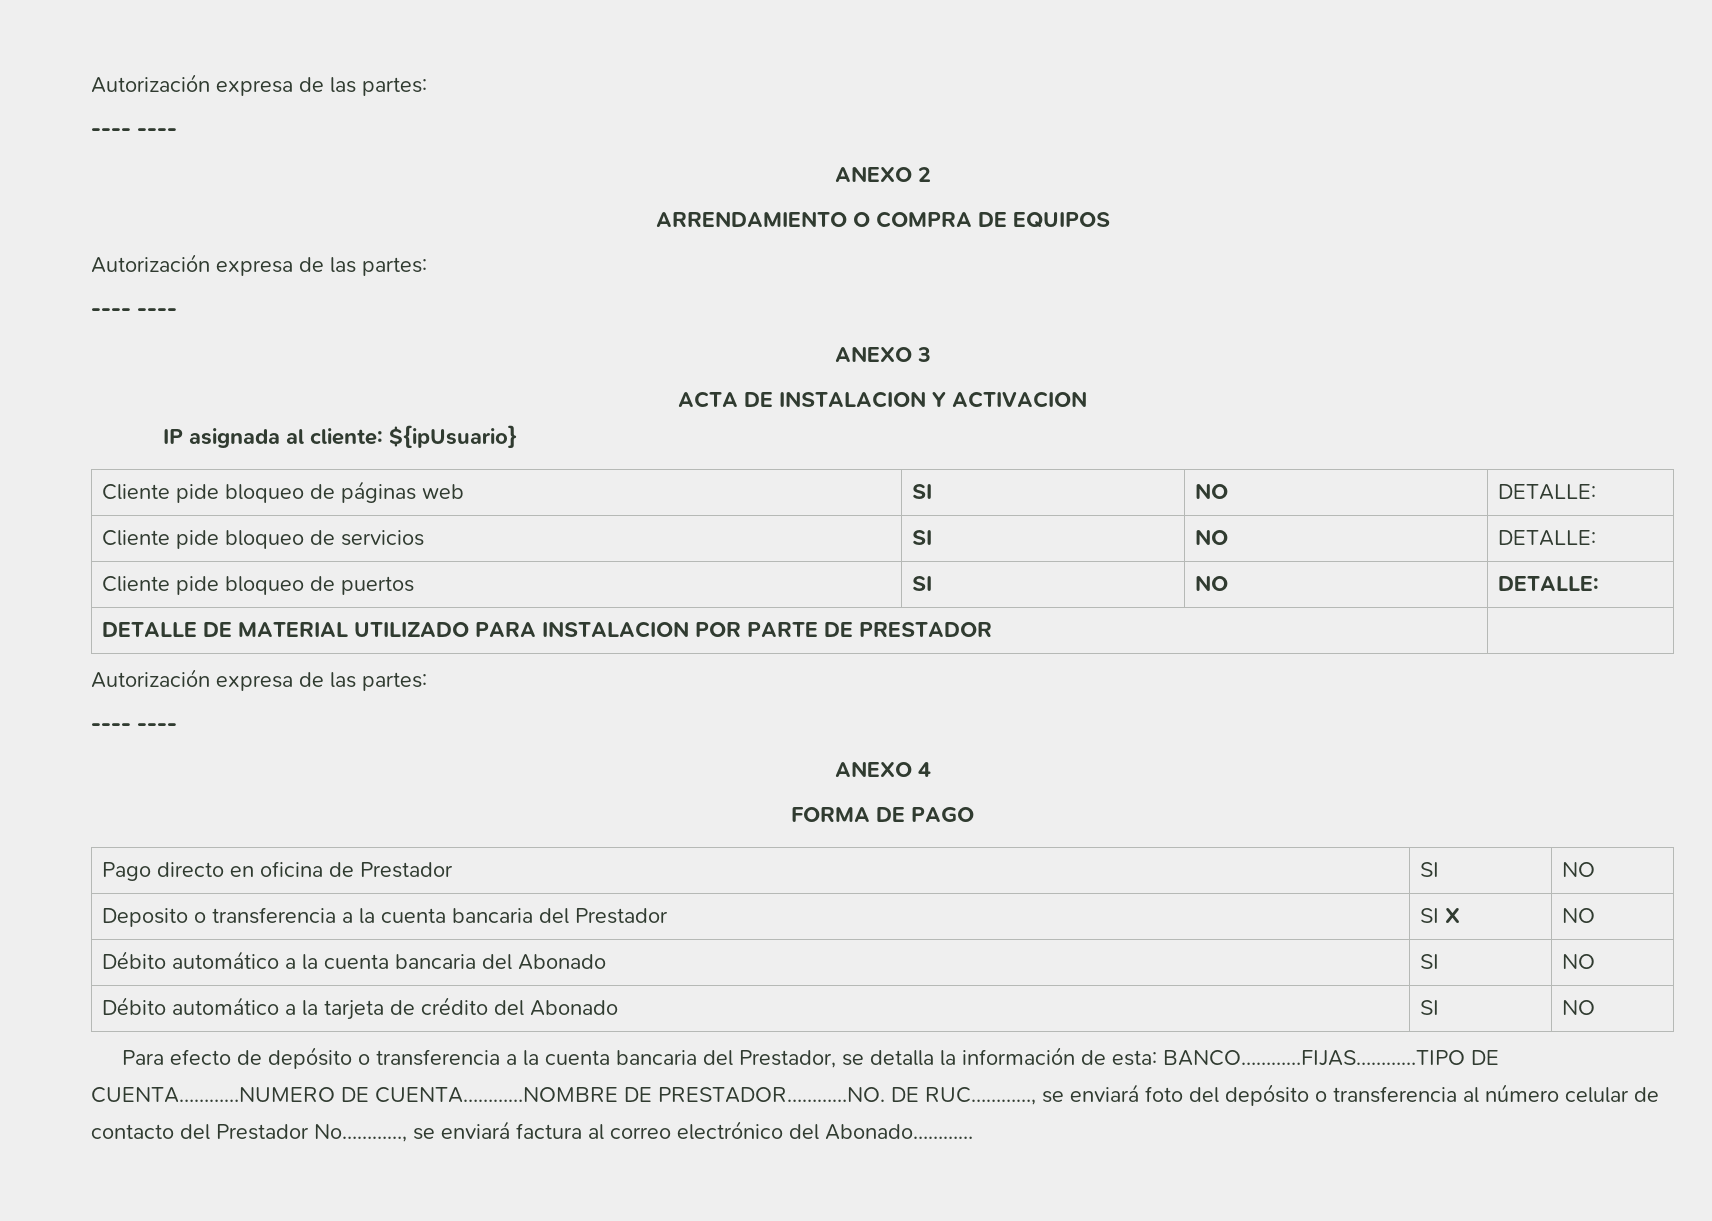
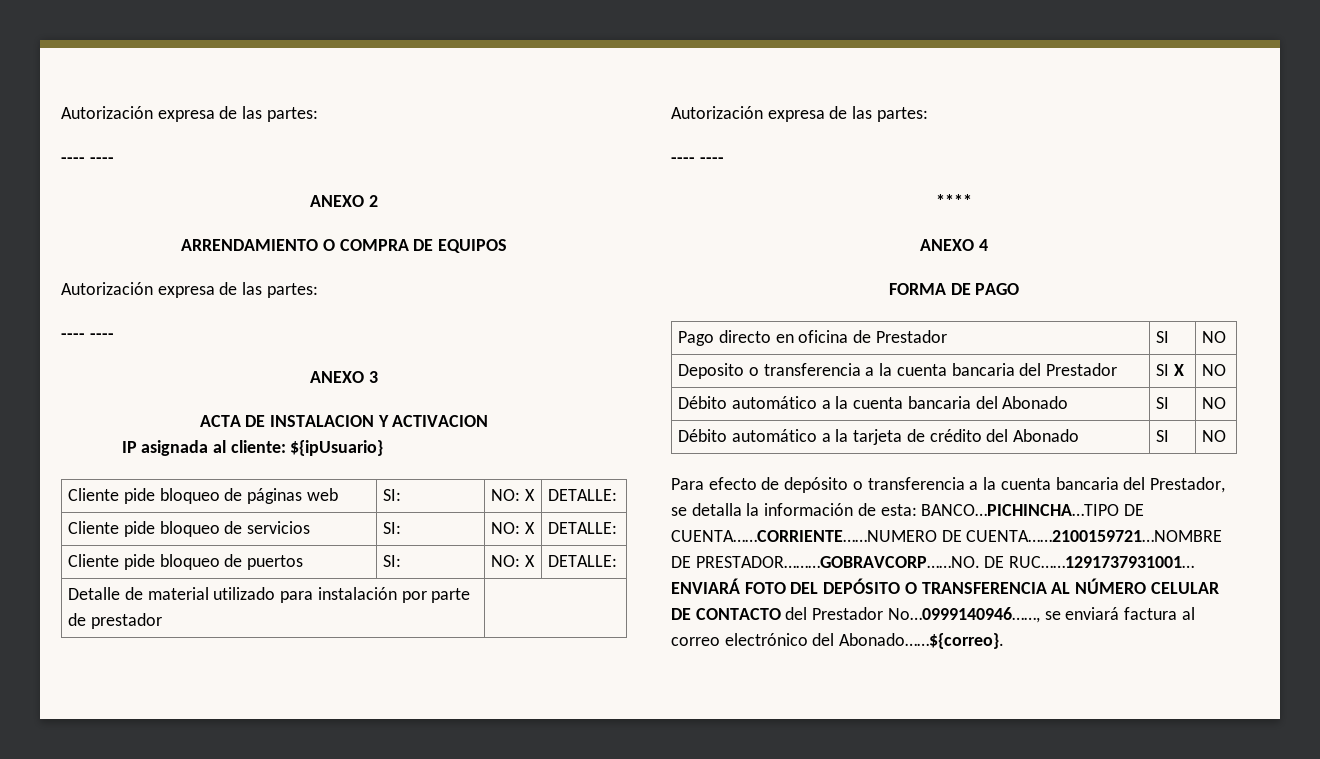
[911,484,932,499] [1194,483,1228,499] SI | NO -> [383,489,402,501] [491,489,536,501] SI: | NO: X
[911,530,932,545] [1194,529,1228,545] SI | NO -> [383,522,402,534] [491,522,536,534] SI: | NO: X
[911,576,932,591] [1194,575,1228,591] [1497,576,1599,591] [101,621,992,638] [91,669,427,691] [91,723,177,732] SI | NO | DETALLE: // DETALLE DE MATERIAL UTILIZADO PARA INSTALACION POR PARTE DE PRESTADOR | // Autorización expresa de las partes: // ---- ---- -> [383,555,402,567] [491,555,536,567] [548,555,618,567] [68,587,471,603] [68,613,163,629] [671,106,928,122] [671,157,724,163] [936,194,972,207] SI: | NO: X | DETALLE: // Detalle de material utilizado para instalación por parte de prestador | // Autorización expresa de las partes: // ---- ---- // ****
[1162,1050,1499,1066] [91,1084,1659,1106] [91,1124,407,1142] BANCO…………FIJAS…………TIPO DE CUENTA…………NUMERO DE CUENTA…………NOMBRE DE PRESTADOR…………NO. DE RUC…………, se enviará foto del depósito o transferencia al número celular de contacto del Prestador No…………, -> [921,504,1145,516] [671,530,1223,542] [671,556,1195,568] [671,578,1219,594] [671,607,1040,623] BANCO…PICHINCHA…TIPO DE CUENTA……CORRIENTE……NUMERO DE CUENTA……2100159721…NOMBRE DE PRESTADOR………GOBRAVCORP……NO. DE RUC……1291737931001… ENVIARÁ FOTO DEL DEPÓSITO O TRANSFERENCIA AL NÚMERO CELULAR DE CONTACTO del Prestador No…0999140946……,
[825,1124,973,1140] Abonado………… -> [839,633,1005,649] Abonado……${correo}.

